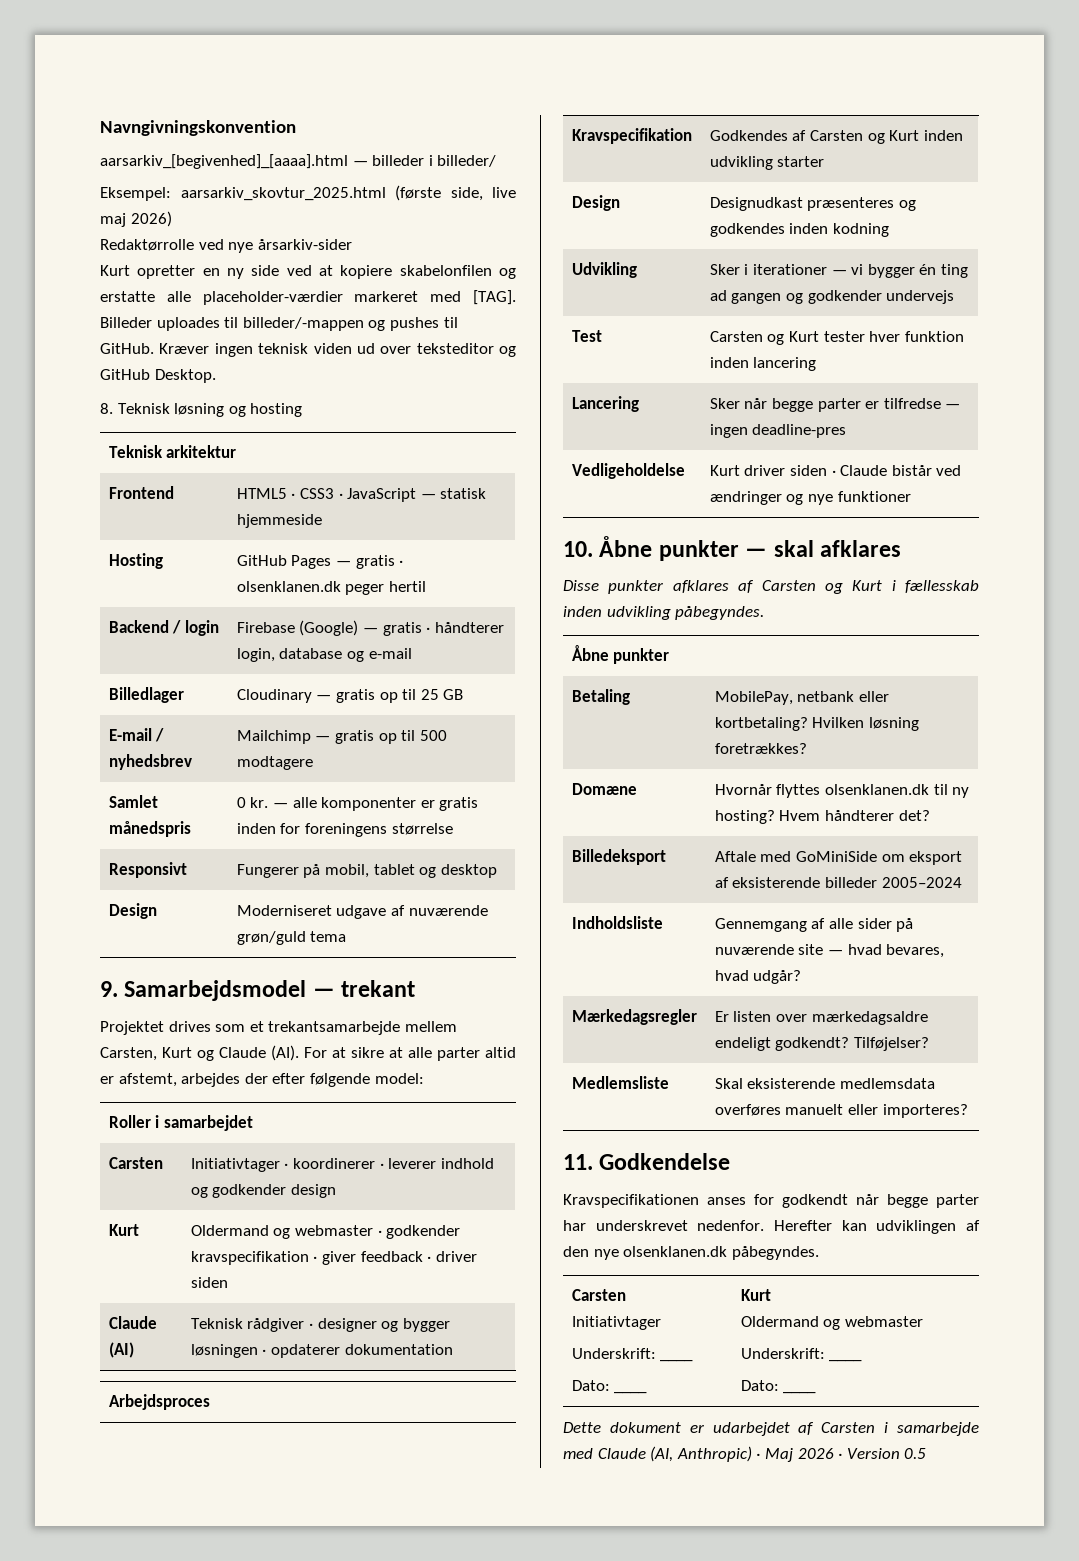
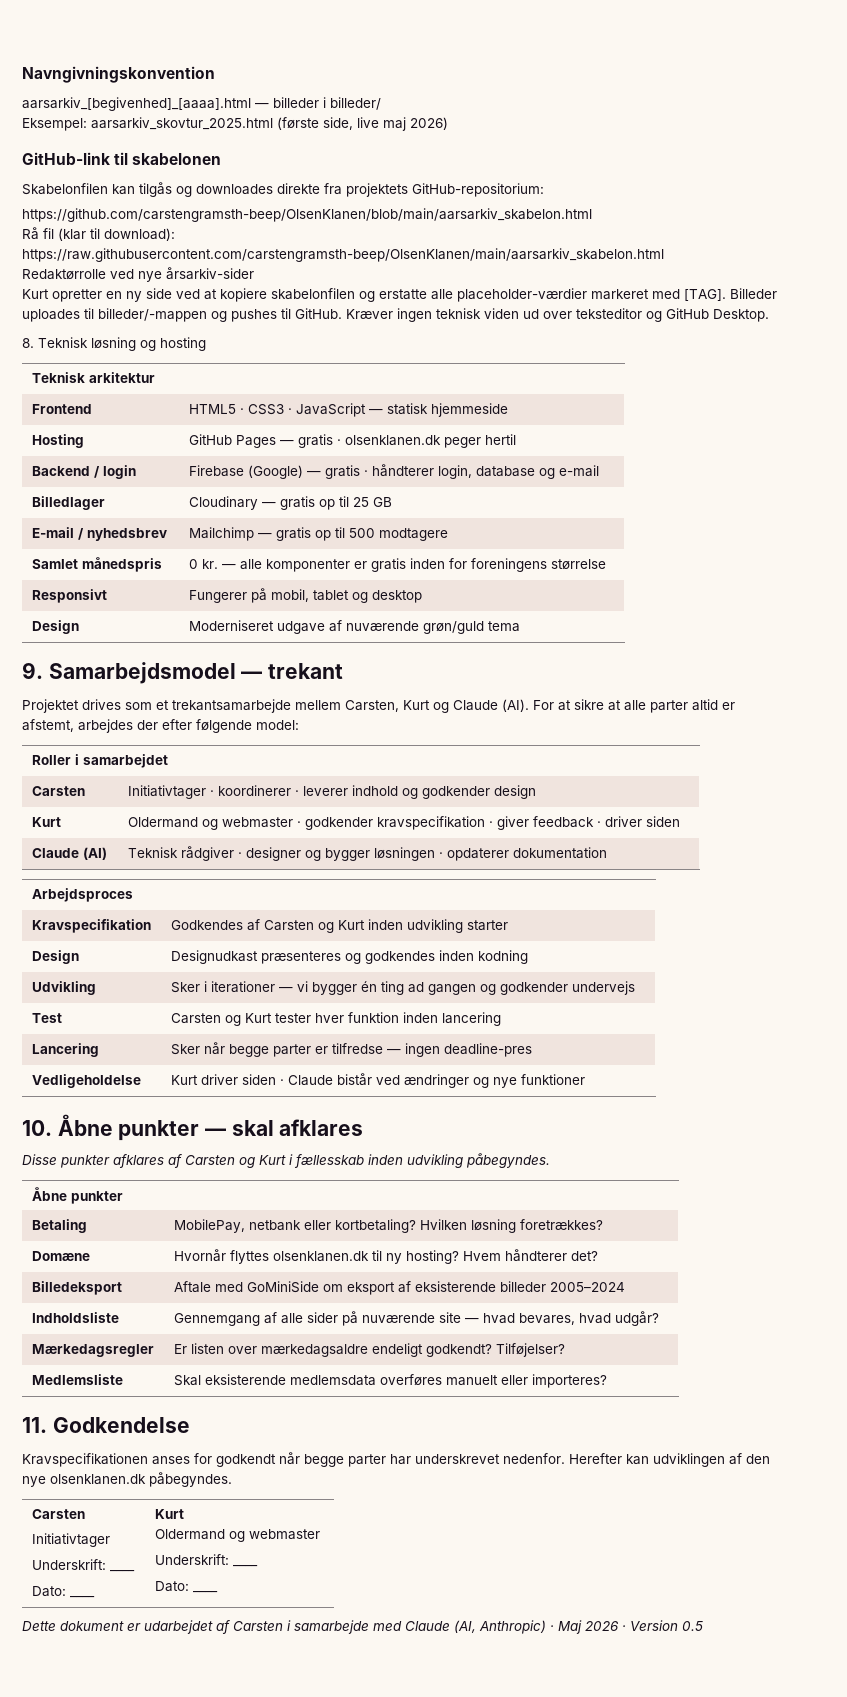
(172, 219) none -> [22,152,222,165] [22,182,544,197] [22,208,592,222] [22,227,175,241] [22,248,664,262] // GitHub-link til skabelonen // Skabelonfilen kan tilgås og downloades direkte fra projektets GitHub-repositorium: // https://github.com/carstengramsth-beep/OlsenKlanen/blob/main/aarsarkiv_skabelon.html // Rå fil (klar til download): https://raw.githubusercontent.com/carstengramsth-beep/OlsenKlanen/main/aarsarkiv_skabelon.html

